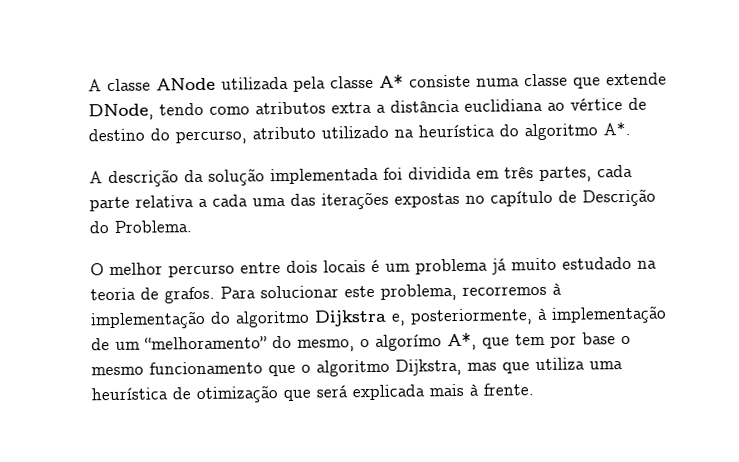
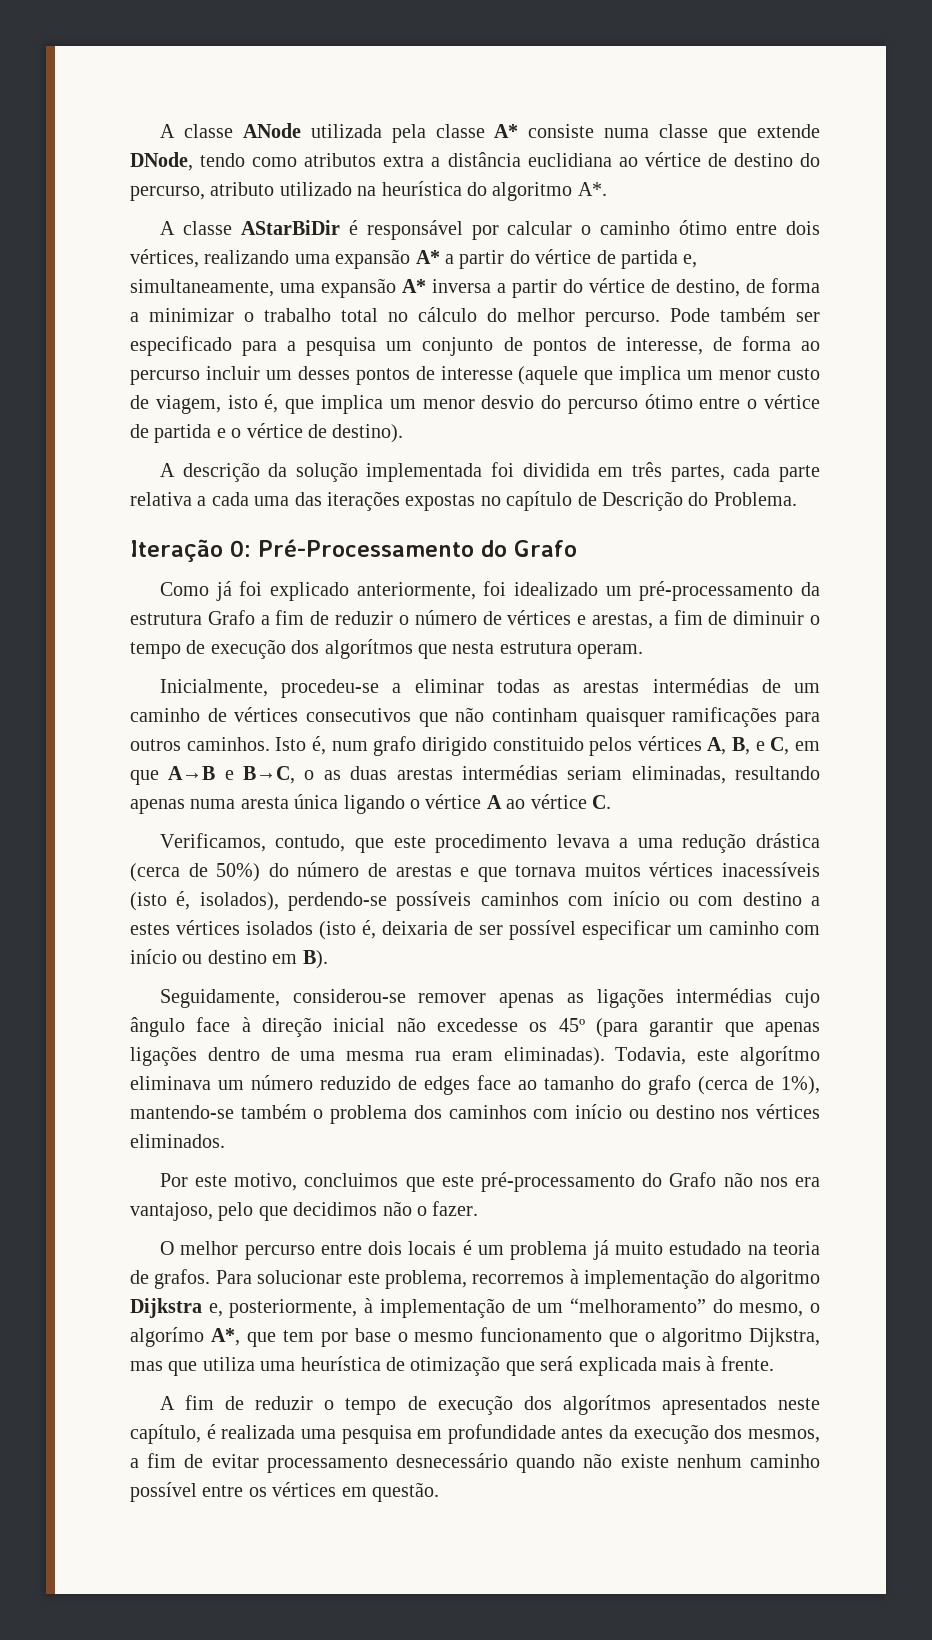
(631, 128) none -> [159,220,821,240] [130,249,698,269] [130,278,820,298] [130,307,820,327] [130,336,821,356] [130,366,820,385] [130,394,821,414] [130,423,404,443] // A classe AStarBiDir é responsável por calcular o caminho ótimo entre dois vértices, realizando uma expansão A* a partir do vértice de partida e, simultaneamente, uma expansão A* inversa a partir do vértice de destino, de forma a minimizar o trabalho total no cálculo do melhor percurso. Pode também ser especificado para a pesquisa um conjunto de pontos de interesse, de forma ao percurso incluir um desses pontos de interesse (aquele que implica um menor custo de viagem, isto é, que implica um menor desvio do percurso ótimo entre o vértice de partida e o vértice de destino).
(193, 226) none -> [130,539,577,562] [159,581,820,601] [130,610,820,629] [130,639,644,659] [159,678,820,698] [130,707,820,727] [130,736,820,756] [130,765,821,785] [130,794,611,814] [159,833,820,853] [130,862,820,882] [130,891,821,911] [130,920,820,940] [130,949,328,969] [159,988,820,1008] [130,1017,820,1037] [130,1046,820,1066] [130,1075,820,1095] [130,1104,821,1124] [130,1134,225,1148] [159,1172,820,1192] [130,1201,479,1221] // Iteração 0: Pré-Processamento do Grafo // Como já foi explicado anteriormente, foi idealizado um pré-processamento da estrutura Grafo a fim de reduzir o número de vértices e arestas, a fim de diminuir o tempo de execução dos algorítmos que nesta estrutura operam. // Inicialmente, procedeu-se a eliminar todas as arestas intermédias de um caminho de vértices consecutivos que não continham quaisquer ramificações para outros caminhos. Isto é, num grafo dirigido constituido pelos vértices A, B, e C, em que A→B e B→C, o as duas arestas intermédias seriam eliminadas, resultando apenas numa aresta única ligando o vértice A ao vértice C. // Verificamos, contudo, que este procedimento levava a uma redução drástica (cerca de 50%) do número de arestas e que tornava muitos vértices inacessíveis (isto é, isolados), perdendo-se possíveis caminhos com início ou com destino a estes vértices isolados (isto é, deixaria de ser possível especificar um caminho com início ou destino em B). // Seguidamente, considerou-se remover apenas as ligações intermédias cujo ângulo face à direção inicial não excedesse os 45º (para garantir que apenas ligações dentro de uma mesma rua eram eliminadas). Todavia, este algorítmo eliminava um número reduzido de edges face ao tamanho do grafo (cerca de 1%), mantendo-se também o problema dos caminhos com início ou destino nos vértices eliminados. // Por este motivo, concluimos que este pré-processamento do Grafo não nos era vantajoso, pelo que decidimos não o fazer.
(534, 389) none -> [159,1395,820,1415] [130,1424,820,1444] [130,1453,820,1473] [130,1482,439,1502] // A fim de reduzir o tempo de execução dos algorítmos apresentados neste capítulo, é realizada uma pesquisa em profundidade antes da execução dos mesmos, a fim de evitar processamento desnecessário quando não existe nenhum caminho possível entre os vértices em questão.

